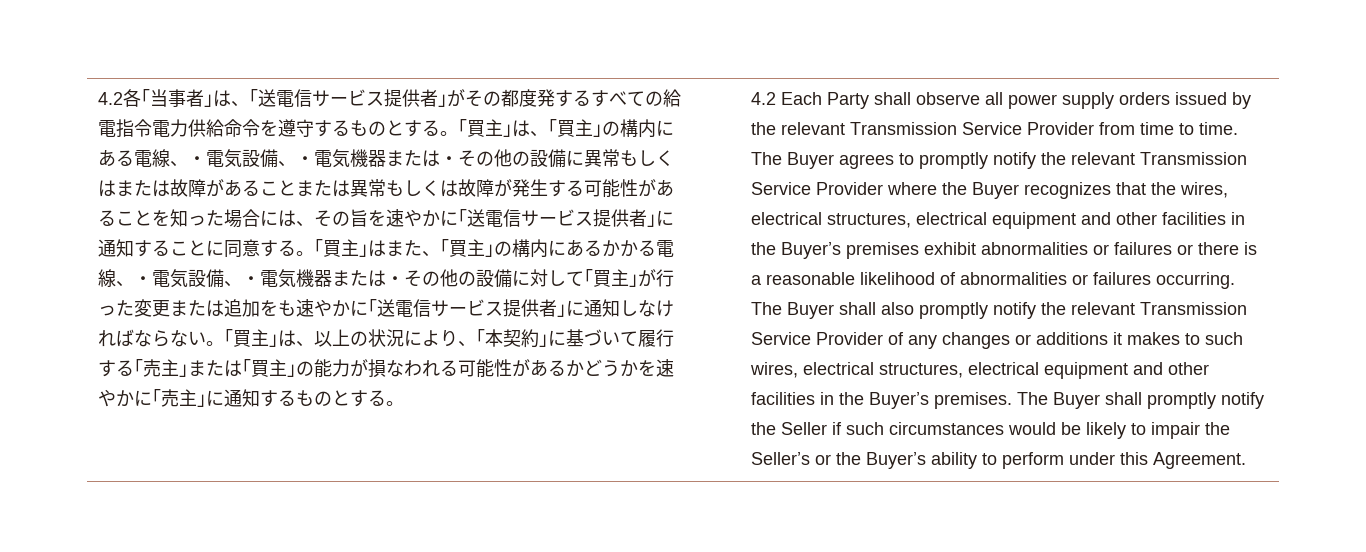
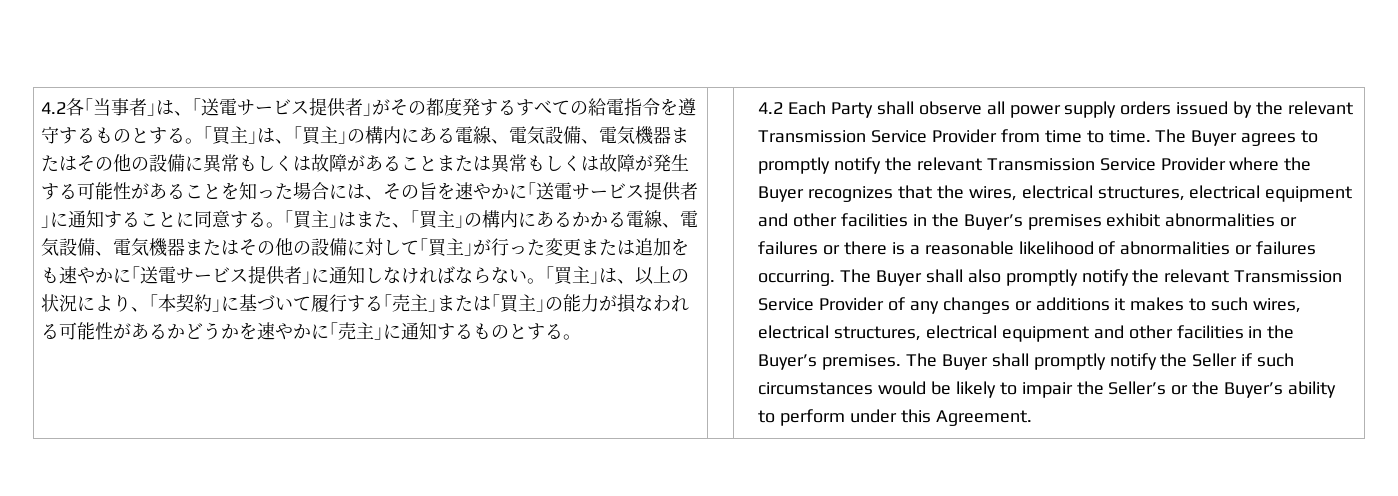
[293,89,312,107] 信 -> (238, 106) none
[151,119,260,137] 電力供給命令 -> (661, 107) none
[187,149,458,168] ・電気設備、・電気機器または・ -> [509,126,690,145] [41,155,78,172] 電気設備、電気機器または
[115,180,170,197] または -> (312, 163) none
[502,209,521,227] 信 -> (573, 190) none
[133,269,404,288] ・電気設備、・電気機器または・ -> [680,210,699,227] [41,238,240,257] 電気設備、電気機器または
[412,299,431,317] 信 -> (177, 274) none

